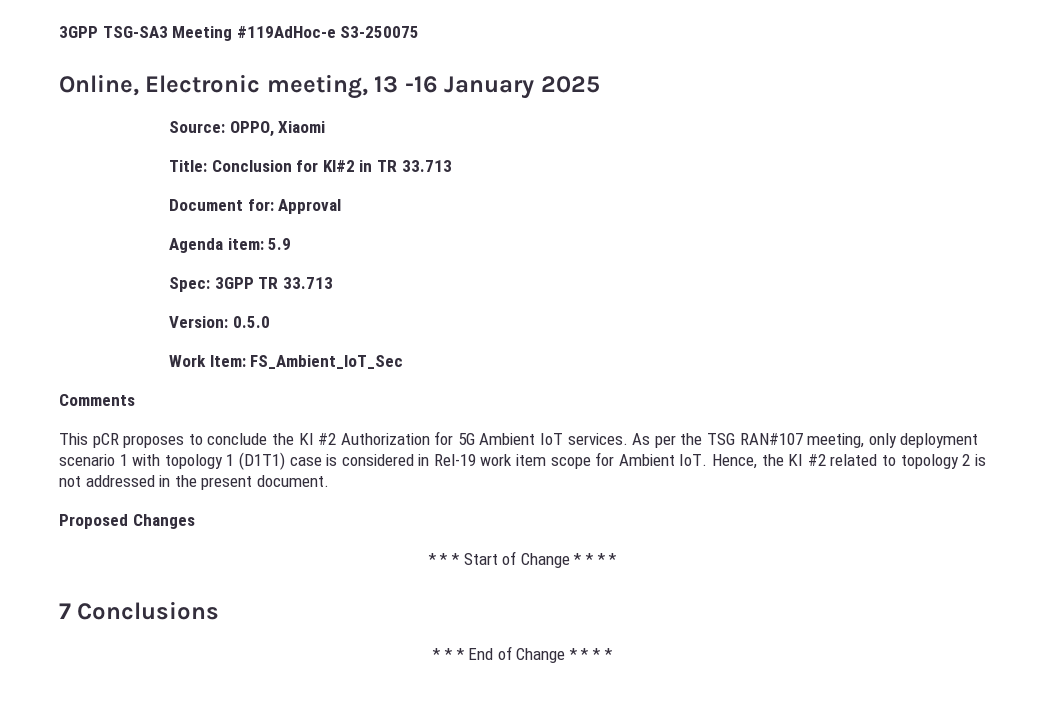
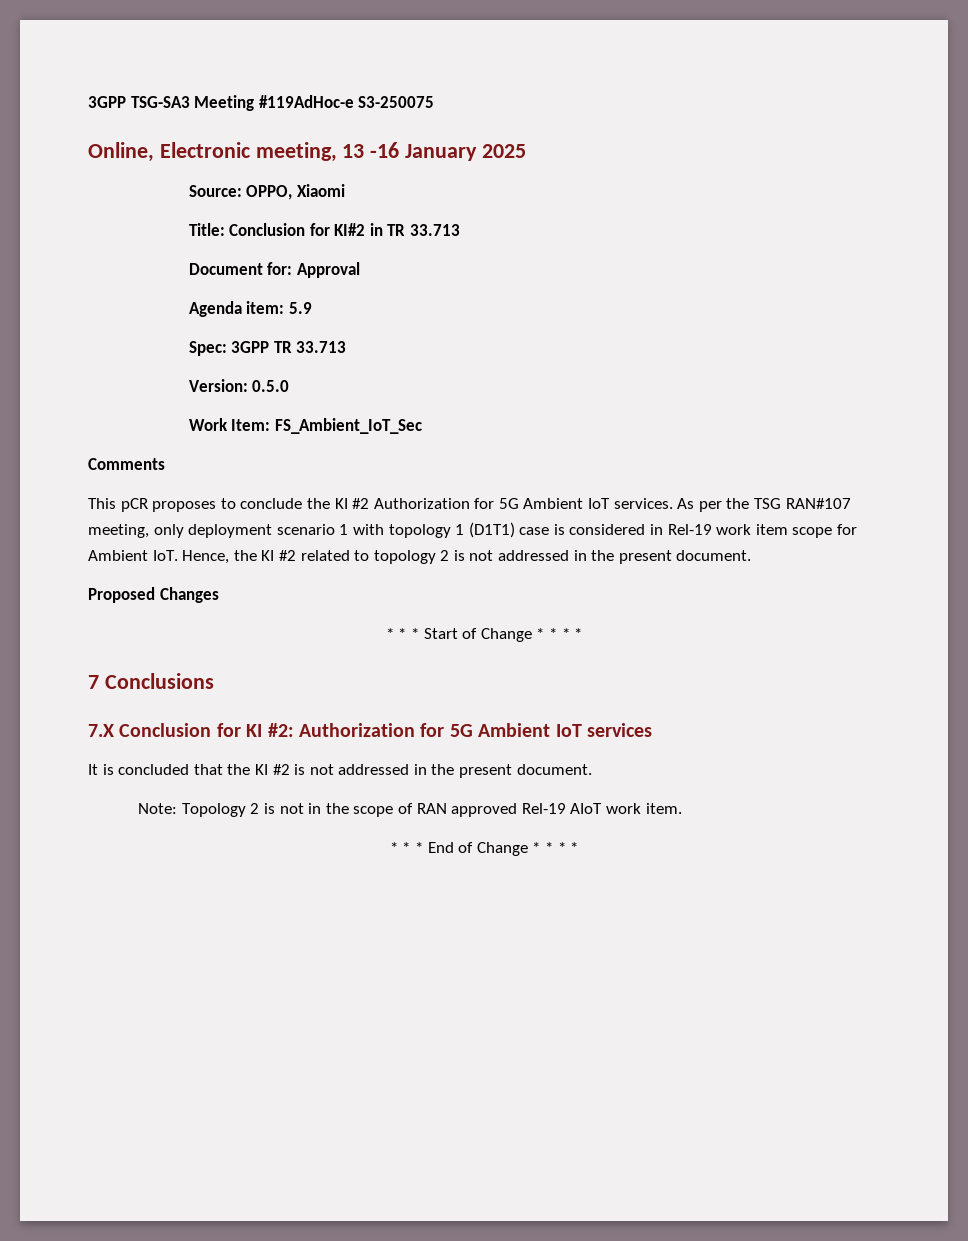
(220, 610) none -> [88,723,652,737] [88,764,592,778] [138,803,682,817] // 7.X Conclusion for KI #2: Authorization for 5G Ambient IoT services // It is concluded that the KI #2 is not addressed in the present document. // Note: Topology 2 is not in the scope of RAN approved Rel-19 AIoT work item.

